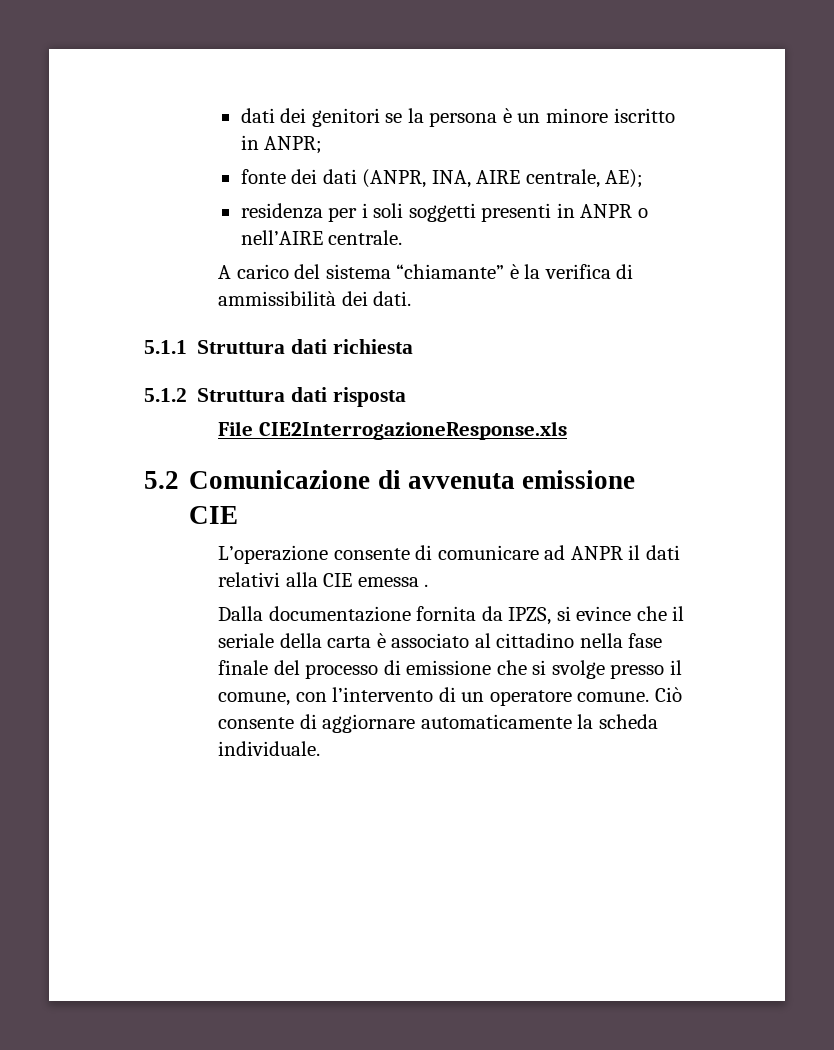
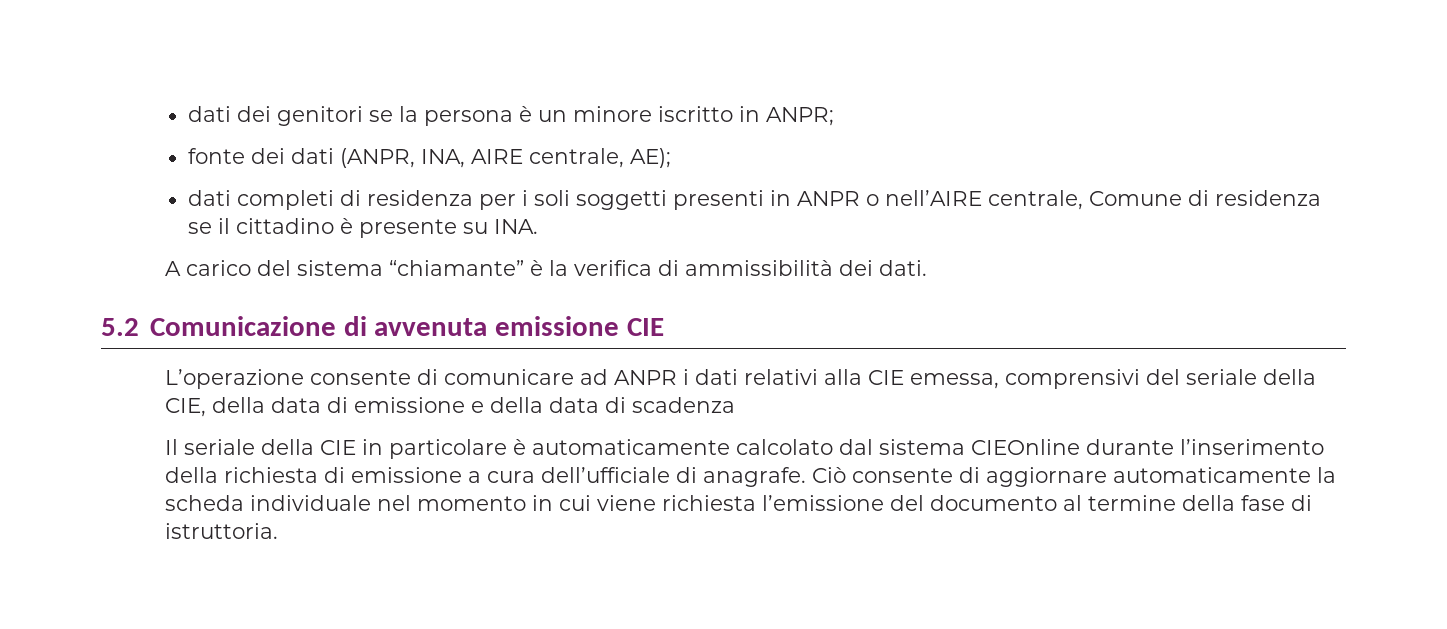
(644, 178) none -> [188,190,362,210] dati completi di
[328,230,403,245] centrale. -> [988,190,1322,210] [188,218,539,238] centrale, Comune di residenza se il cittadino è presente su INA.
[144,339,413,354] [144,387,406,407] [218,421,567,440] // 5.1.1 Struttura dati richiesta // 5.1.2 Struttura dati risposta // File CIE2InterrogazioneResponse.xls -> (927, 268) none
[628,545,641,560] il -> [682,369,689,385] i
[357,577,429,587] [218,606,685,625] [218,633,663,648] [218,660,682,679] [218,687,650,706] emessa . // Dalla documentazione fornita da IPZS, si evince che il seriale della carta è associato al cittadino nella fase finale del processo di emissione che si svolge presso il comune, con l’intervento di un operatore comune. -> [909,369,1316,389] [164,397,735,417] [164,439,1324,459] [164,467,806,487] emessa, comprensivi del seriale della CIE, della data di emissione e della data di scadenza // Il seriale della CIE in particolare è automaticamente calcolato dal sistema CIEOnline durante l’inserimento della richiesta di emissione a cura dell’ufficiale di anagrafe.
[218,741,321,756] individuale. -> [249,495,1312,511] [164,523,278,539] individuale nel momento in cui viene richiesta l’emissione del documento al termine della fase di istruttoria.

